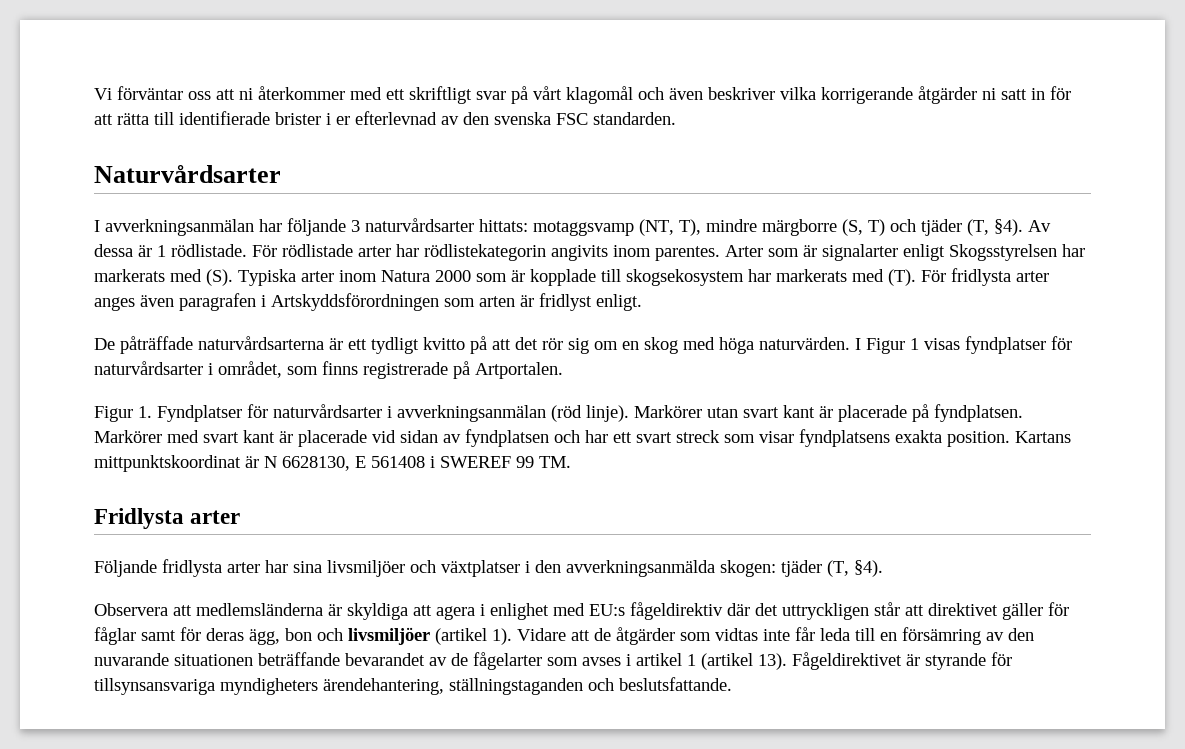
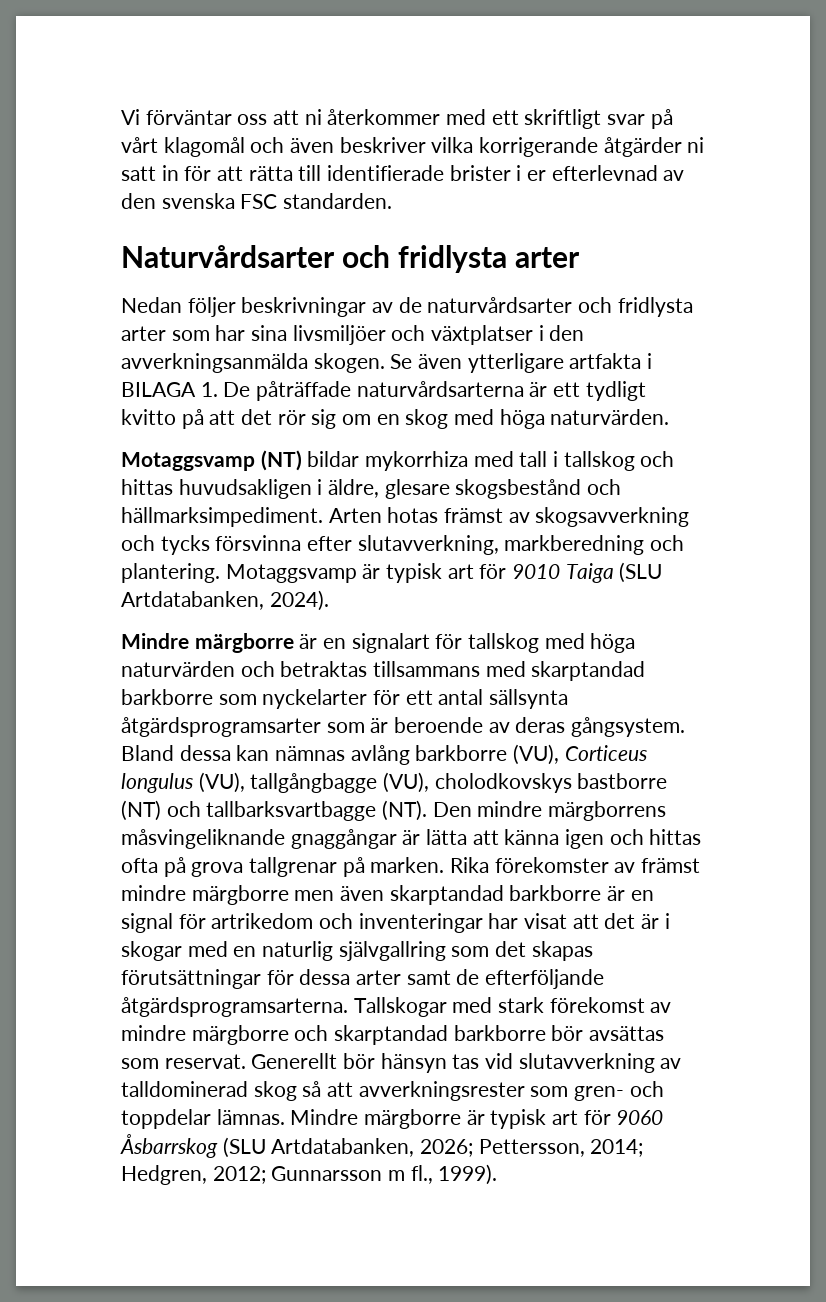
[94,218,1051,236] [94,244,1085,261] [94,268,1049,286] [94,293,642,311] // I avverkningsanmälan har följande 3 naturvårdsarter hittats: motaggsvamp (NT, T), mindre märgborre (S, T) och tjäder (T, §4). Av dessa är 1 rödlistade. För rödlistade arter har rödlistekategorin angivits inom parentes. Arter som är signalarter enligt Skogsstyrelsen har markerats med (S). Typiska arter inom Natura 2000 som är kopplade till skogsekosystem har markerats med (T). För fridlysta arter anges även paragrafen i Artskyddsförordningen som arten är fridlyst enligt. // -> [341,245,580,273] [121,297,693,317] [121,325,585,345] [121,353,653,373] [121,382,218,397] och fridlysta arter // Nedan följer beskrivningar av de naturvårdsarter och fridlysta arter som har sina livsmiljöer och växtplatser i den avverkningsanmälda skogen. Se även ytterligare artfakta i BILAGA 1.
[855,336,1072,354] [94,361,563,379] [94,404,1023,422] [94,429,1071,447] [94,455,571,472] [94,508,241,529] [94,559,883,577] [94,602,1069,620] [94,627,1034,645] [94,652,1012,670] [94,677,732,695] I Figur 1 visas fyndplatser för naturvårdsarter i området, som finns registrerade på Artportalen. // Figur 1. Fyndplatser för naturvårdsarter i avverkningsanmälan (röd linje). Markörer utan svart kant är placerade på fyndplatsen. Markörer med svart kant är placerade vid sidan av fyndplatsen och har ett svart streck som visar fyndplatsens exakta position. Kartans mittpunktskoordinat är N 6628130, E 561408 i SWEREF 99 TM. // Fridlysta arter // Följande fridlysta arter har sina livsmiljöer och växtplatser i den avverkningsanmälda skogen: tjäder (T, §4). // Observera att medlemsländerna är skyldiga att agera i enlighet med EU:s fågeldirektiv där det uttryckligen står att direktivet gäller för fåglar samt för deras ägg, bon och livsmiljöer (artikel 1). Vidare att de åtgärder som vidtas inte får leda till en försämring av den nuvarande situationen beträffande bevarandet av de fågelarter som avses i artikel 1 (artikel 13). Fågeldirektivet är styrande för tillsynsansvariga myndigheters ärendehantering, ställningstaganden och beslutsfattande. -> [121,450,675,471] [121,479,622,499] [121,507,690,527] [121,535,685,555] [121,562,663,583] [121,590,329,611] [121,633,636,653] [121,661,646,681] [121,689,569,709] [121,717,686,737] [121,744,647,765] [121,772,668,793] [121,800,667,821] [121,829,702,849] [121,857,701,877] [121,885,654,905] [121,913,670,933] [121,941,593,961] [121,969,605,989] [121,997,672,1017] [121,1025,665,1045] [121,1053,682,1073] [121,1081,664,1101] [121,1109,664,1129] [120,1134,644,1158] [121,1164,498,1185] // Motaggsvamp (NT) bildar mykorrhiza med tall i tallskog och hittas huvudsakligen i äldre, glesare skogsbestånd och hällmarksimpediment. Arten hotas främst av skogsavverkning och tycks försvinna efter slutavverkning, markberedning och plantering. Motaggsvamp är typisk art för 9010 Taiga (SLU Artdatabanken, 2024). // Mindre märgborre är en signalart för tallskog med höga naturvärden och betraktas tillsammans med skarptandad barkborre som nyckelarter för ett antal sällsynta åtgärdsprogramsarter som är beroende av deras gångsystem. Bland dessa kan nämnas avlång barkborre (VU), Corticeus longulus (VU), tallgångbagge (VU), cholodkovskys bastborre (NT) och tallbarksvartbagge (NT). Den mindre märgborrens måsvingeliknande gnaggångar är lätta att känna igen och hittas ofta på grova tallgrenar på marken. Rika förekomster av främst mindre märgborre men även skarptandad barkborre är en signal för artrikedom och inventeringar har visat att det är i skogar med en naturlig självgallring som det skapas förutsättningar för dessa arter samt de efterföljande åtgärdsprogramsarterna. Tallskogar med stark förekomst av mindre märgborre och skarptandad barkborre bör avsättas som reservat. Generellt bör hänsyn tas vid slutavverkning av talldominerad skog så att avverkningsrester som gren- och toppdelar lämnas. Mindre märgborre är typisk art för 9060 Åsbarrskog (SLU Artdatabanken, 2026; Pettersson, 2014; Hedgren, 2012; Gunnarsson m fl., 1999).

